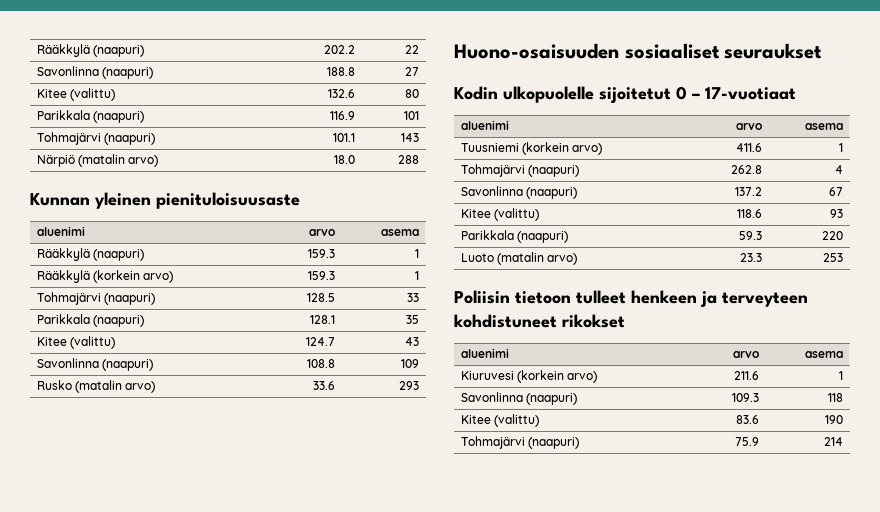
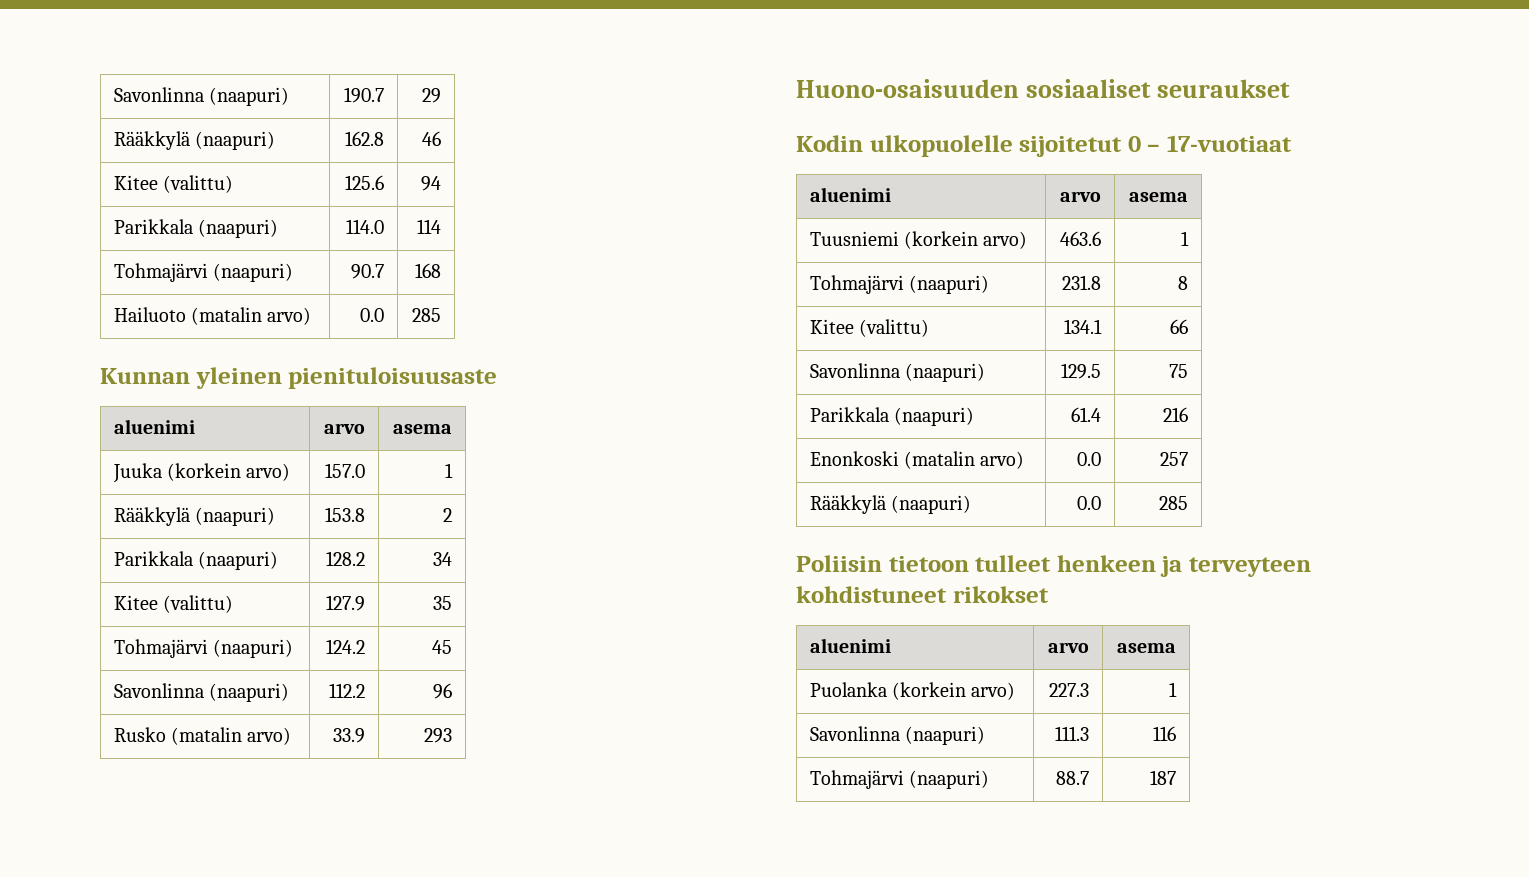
[36,44,144,57] [324,45,356,54] [405,45,420,54] [36,66,153,79] [327,67,356,76] [405,67,420,76] [36,88,115,101] [328,89,356,98] [405,89,420,98] [36,110,144,123] [330,111,356,120] [404,111,420,120] [36,132,155,145] [333,133,356,142] [401,133,420,142] [36,154,159,167] [334,155,356,164] [398,155,420,164] Rääkkylä (naapuri) | 202.2 | 22 // Savonlinna (naapuri) | 188.8 | 27 // Kitee (valittu) | 132.6 | 80 // Parikkala (naapuri) | 116.9 | 101 // Tohmajärvi (naapuri) | 101.1 | 143 // Närpiö (matalin arvo) | 18.0 | 288 -> [113,87,289,106] [344,87,385,103] [422,88,442,103] [113,131,275,150] [345,131,385,146] [422,131,442,146] [113,175,233,193] [345,175,385,190] [421,176,442,191] [113,219,278,238] [346,219,385,234] [417,219,442,234] [113,263,293,282] [351,264,385,279] [415,263,442,278] [113,307,312,325] [360,308,385,322] [412,308,442,322] Savonlinna (naapuri) | 190.7 | 29 // Rääkkylä (naapuri) | 162.8 | 46 // Kitee (valittu) | 125.6 | 94 // Parikkala (naapuri) | 114.0 | 114 // Tohmajärvi (naapuri) | 90.7 | 168 // Hailuoto (matalin arvo) | 0.0 | 285
[36,248,144,261] [308,249,336,258] [415,249,420,258] [36,270,174,283] [308,271,336,280] [415,271,420,280] [36,292,155,305] [307,293,336,302] [407,293,420,302] [36,314,144,327] [310,315,336,324] [406,315,420,324] [36,336,115,349] [306,337,336,346] [405,337,420,346] [36,358,153,371] [307,359,336,368] [401,359,420,368] Rääkkylä (naapuri) | 159.3 | 1 // Rääkkylä (korkein arvo) | 159.3 | 1 // Tohmajärvi (naapuri) | 128.5 | 33 // Parikkala (naapuri) | 128.1 | 35 // Kitee (valittu) | 124.7 | 43 // Savonlinna (naapuri) | 108.8 | 109 -> [112,463,291,483] [325,463,366,478] [445,463,454,478] [113,507,275,526] [325,507,366,522] [443,508,453,522] [113,551,278,570] [326,551,366,566] [433,552,453,566] [113,595,233,613] [326,595,366,611] [433,596,453,610] [113,639,293,658] [326,639,366,654] [432,640,453,654] [113,683,289,702] [329,683,366,698] [433,683,453,699] Juuka (korkein arvo) | 157.0 | 1 // Rääkkylä (naapuri) | 153.8 | 2 // Parikkala (naapuri) | 128.2 | 34 // Kitee (valittu) | 127.9 | 35 // Tohmajärvi (naapuri) | 124.2 | 45 // Savonlinna (naapuri) | 112.2 | 96
[313,381,336,390] 33.6 -> [333,728,366,743] 33.9
[736,143,763,152] [839,143,844,152] [460,164,579,177] [731,165,763,174] [835,165,844,174] [460,186,577,199] [735,187,763,196] [829,187,844,196] [460,208,539,221] [737,209,763,218] [830,209,844,218] [460,230,568,243] [739,231,763,240] [822,231,844,240] [460,252,578,265] [740,253,763,262] [823,253,844,262] 411.6 | 1 // Tohmajärvi (naapuri) | 262.8 | 4 // Savonlinna (naapuri) | 137.2 | 67 // Kitee (valittu) | 118.6 | 93 // Parikkala (naapuri) | 59.3 | 220 // Luoto (matalin arvo) | 23.3 | 253 -> [1060,231,1102,246] [1181,231,1190,246] [809,275,989,294] [1062,275,1102,290] [1178,276,1189,290] [809,319,929,337] [1064,319,1103,334] [1170,319,1189,334] [809,363,985,382] [1061,363,1102,379] [1169,364,1189,378] [809,407,974,426] [1071,407,1102,422] [1163,407,1189,422] [809,451,1025,469] [1077,452,1102,466] [1160,452,1189,466] [809,495,971,514] [1077,496,1102,510] [1159,496,1189,510] 463.6 | 1 // Tohmajärvi (naapuri) | 231.8 | 8 // Kitee (valittu) | 134.1 | 66 // Savonlinna (naapuri) | 129.5 | 75 // Parikkala (naapuri) | 61.4 | 216 // Enonkoski (matalin arvo) | 0.0 | 257 // Rääkkylä (naapuri) | 0.0 | 285
[460,370,598,383] [734,371,760,380] Kiuruvesi (korkein arvo) | 211.6 -> [809,682,1016,700] [1049,683,1090,697] Puolanka (korkein arvo) | 227.3
[732,393,760,402] [828,393,844,402] [460,414,539,427] [736,415,760,424] [825,415,844,424] [460,436,579,449] [735,437,760,446] [824,437,844,446] 109.3 | 118 // Kitee (valittu) | 83.6 | 190 // Tohmajärvi (naapuri) | 75.9 | 214 -> [1055,726,1090,741] [1153,726,1177,741] [809,770,989,789] [1056,771,1090,785] [1150,770,1177,785] 111.3 | 116 // Tohmajärvi (naapuri) | 88.7 | 187

